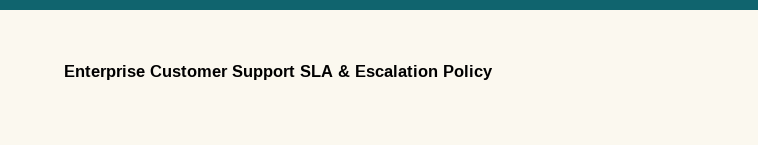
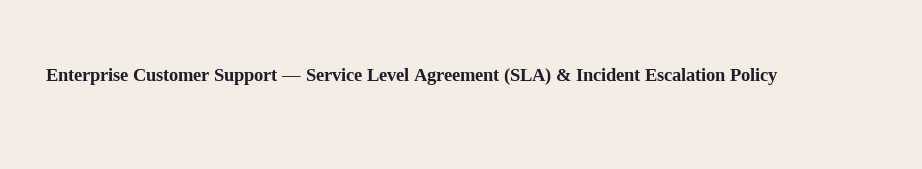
[300,65,350,77] SLA & -> [281,68,641,85] — Service Level Agreement (SLA) & Incident

